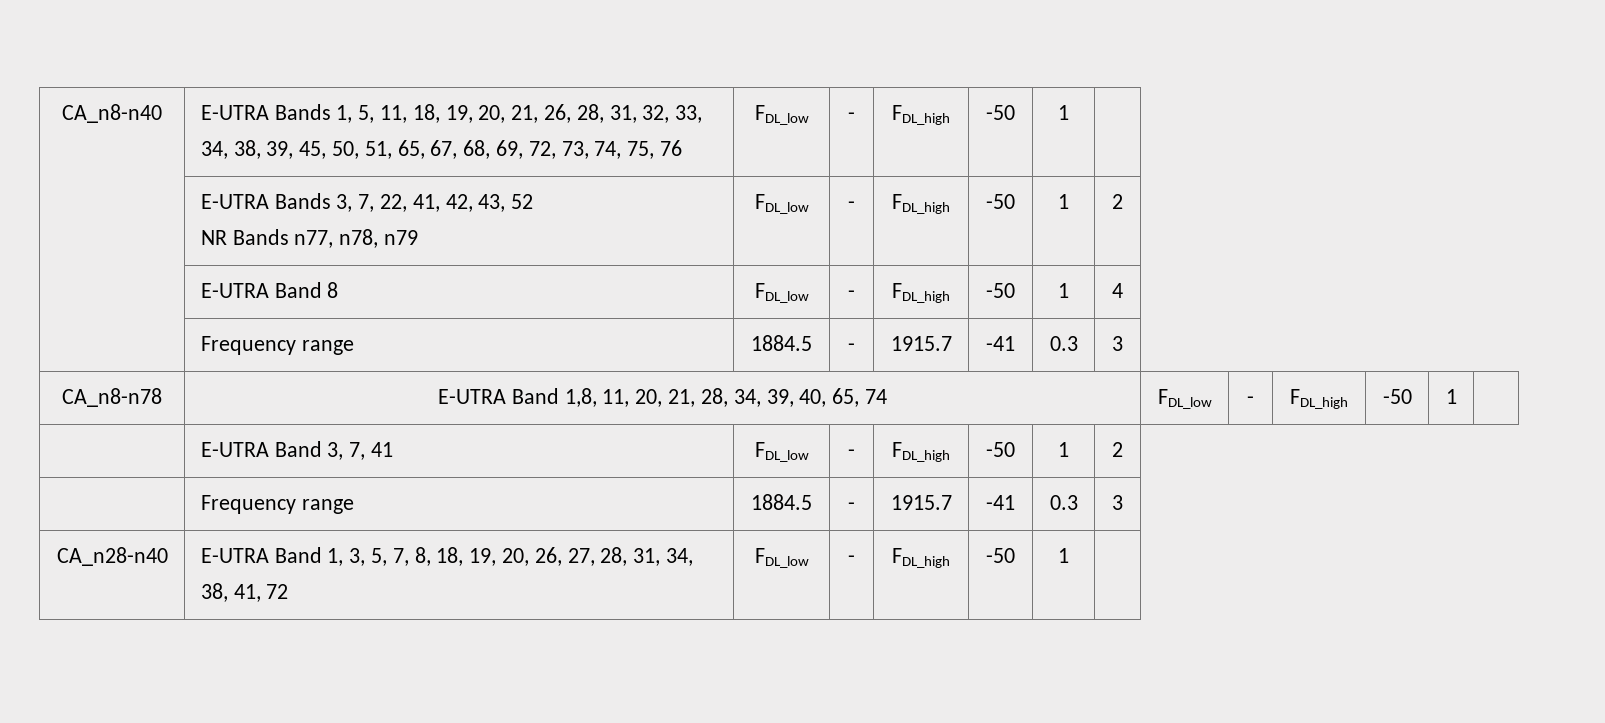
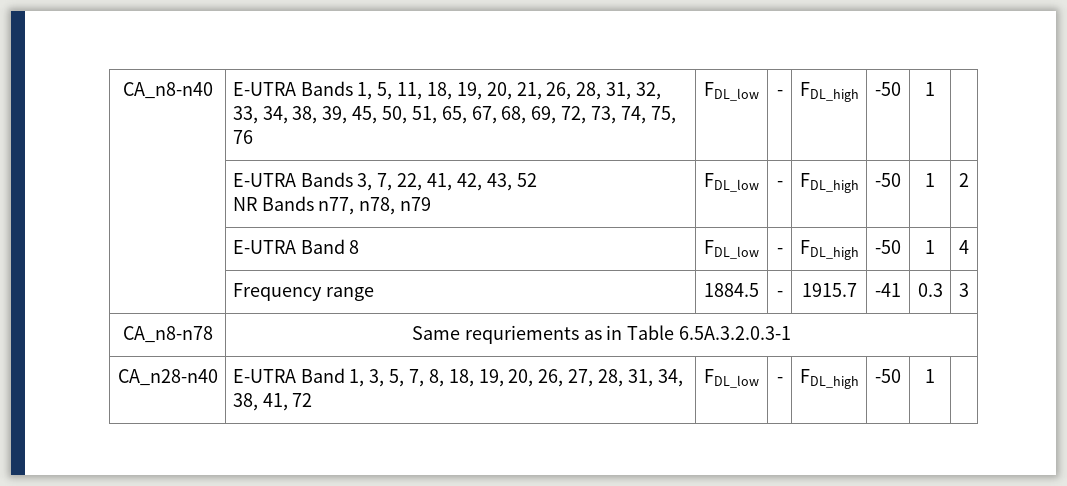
[438,388,887,407] [1157,389,1212,409] [1247,396,1254,404] [1290,389,1348,409] [1382,389,1412,404] [1445,389,1457,404] [200,441,393,460] [754,442,809,462] [848,449,855,457] [892,442,950,462] [986,442,1015,457] [1058,442,1069,457] [1112,442,1123,457] [200,495,354,514] [751,494,812,510] [848,502,855,510] [890,495,952,510] [986,495,1015,510] [1049,495,1078,510] [1112,495,1123,510] E-UTRA Band 1,8, 11, 20, 21, 28, 34, 39, 40, 65, 74 | FDL_low | - | FDL_high | -50 | 1 | // | E-UTRA Band 3, 7, 41 | FDL_low | - | FDL_high | -50 | 1 | 2 // | Frequency range | 1884.5 | - | 1915.7 | -41 | 0.3 | 3 -> [411,325,792,344] Same requriements as in Table 6.5A.3.2.0.3-1

